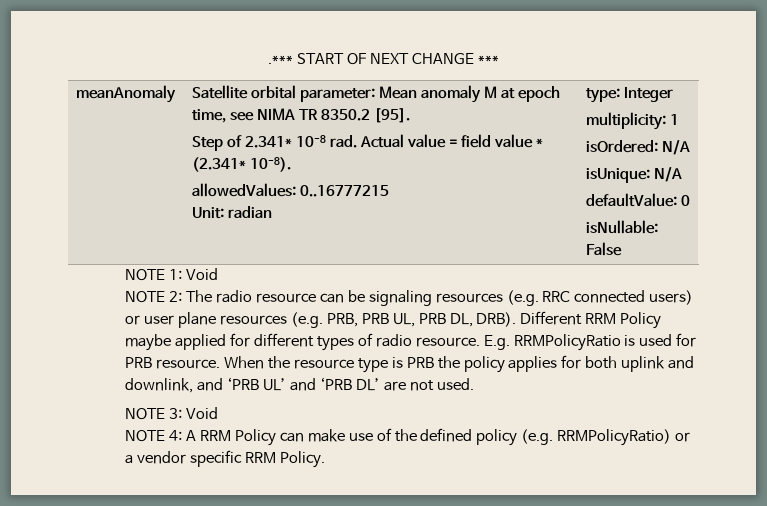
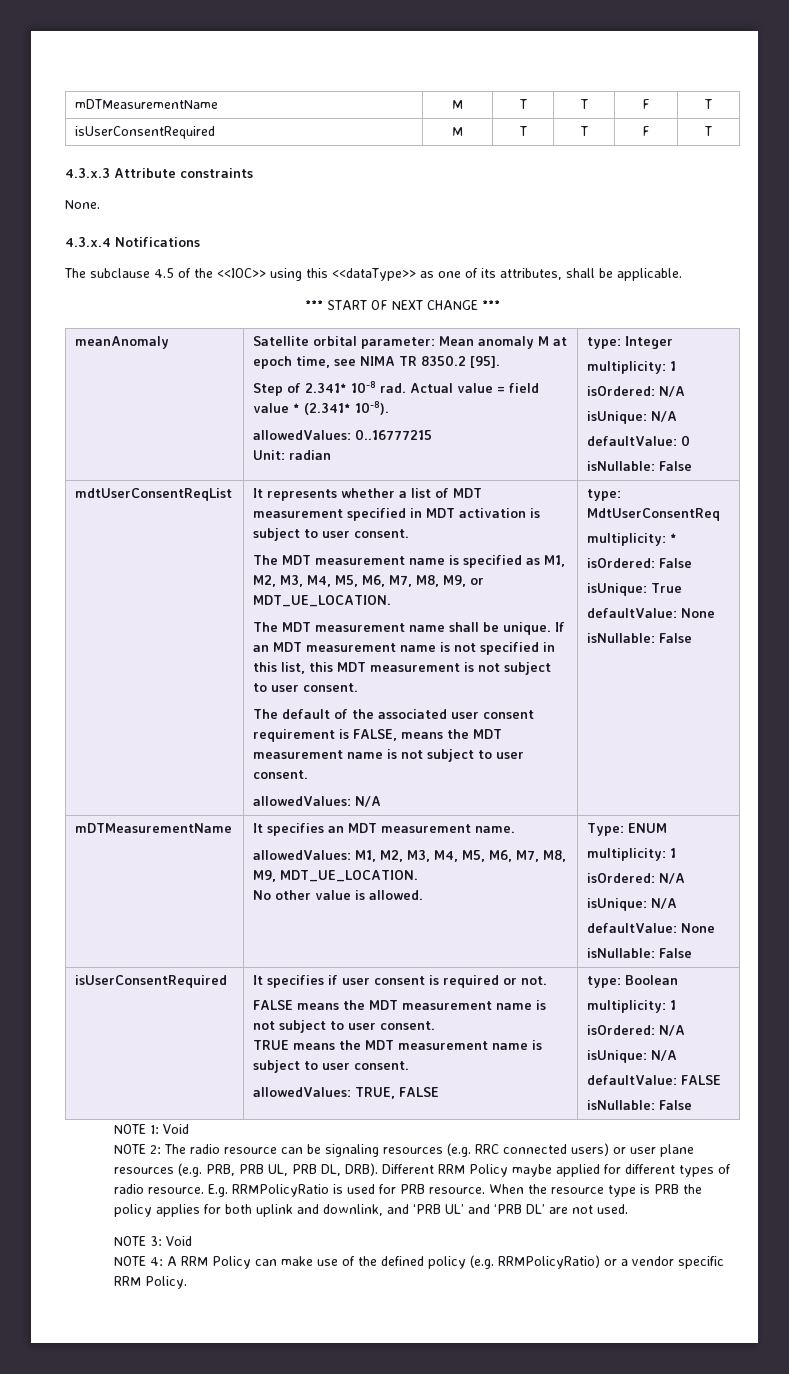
[268,55,294,64] .*** -> [75,99,219,109] [452,100,463,109] [518,99,527,109] [579,99,588,109] [642,99,650,109] [704,99,712,109] [75,126,216,139] [452,127,463,136] [518,126,527,136] [579,126,588,136] [642,126,650,136] [704,126,712,136] [65,168,253,178] [65,200,100,209] [65,237,200,247] [64,268,682,281] [305,300,323,310] mDTMeasurementName | M | T | T | F | T // isUserConsentRequired | M | T | T | F | T // 4.3.x.3 Attribute constraints // None. // 4.3.x.4 Notifications // The subclause 4.5 of the <<IOC>> using this <<dataType>> as one of its attributes, shall be applicable. // ***
(623, 249) none -> [75,488,233,501] [253,488,483,501] [253,508,541,521] [253,528,410,541] [253,555,566,568] [253,575,485,587] [253,595,392,607] [253,622,566,635] [253,642,556,655] [253,662,552,675] [253,683,359,692] [253,709,535,719] [253,729,503,742] [253,749,525,762] [253,770,309,779] [253,796,382,807] [587,489,622,501] [587,508,721,521] [587,533,678,546] [587,558,693,568] [587,583,683,596] [587,608,716,618] [587,633,693,643] [75,823,233,833] [253,823,516,836] [253,850,567,862] [253,870,419,882] [253,890,424,900] [587,823,668,836] [587,848,677,861] [587,873,686,884] [587,898,678,911] [587,923,716,933] [587,948,693,958] [75,975,228,988] [253,975,548,988] [253,1000,547,1010] [253,1020,436,1033] [253,1040,543,1050] [253,1060,410,1073] [253,1087,440,1099] [587,975,679,988] [587,1000,677,1013] [587,1025,686,1036] [587,1050,678,1063] [587,1075,722,1085] [587,1100,693,1110] // mdtUserConsentReqList | It represents whether a list of MDT measurement specified in MDT activation is subject to user consent. // The MDT measurement name is specified as M1, M2, M3, M4, M5, M6, M7, M8, M9, or MDT_UE_LOCATION. // The MDT measurement name shall be unique. If an MDT measurement name is not specified in this list, this MDT measurement is not subject to user consent. // The default of the associated user consent requirement is FALSE, means the MDT measurement name is not subject to user consent. // allowedValues: N/A | type: MdtUserConsentReq // multiplicity: * // isOrdered: False // isUnique: True // defaultValue: None // isNullable: False // mDTMeasurementName | It specifies an MDT measurement name. // allowedValues: M1, M2, M3, M4, M5, M6, M7, M8, M9, MDT_UE_LOCATION. // No other value is allowed. | Type: ENUM // multiplicity: 1 // isOrdered: N/A // isUnique: N/A // defaultValue: None // isNullable: False // isUserConsentRequired | It specifies if user consent is required or not. // FALSE means the MDT measurement name is not subject to user consent. // TRUE means the MDT measurement name is subject to user consent. // allowedValues: TRUE, FALSE | type: Boolean // multiplicity: 1 // isOrdered: N/A // isUnique: N/A // defaultValue: FALSE // isNullable: False

